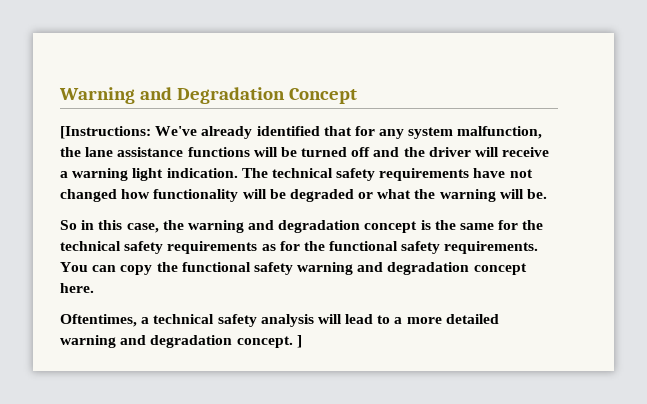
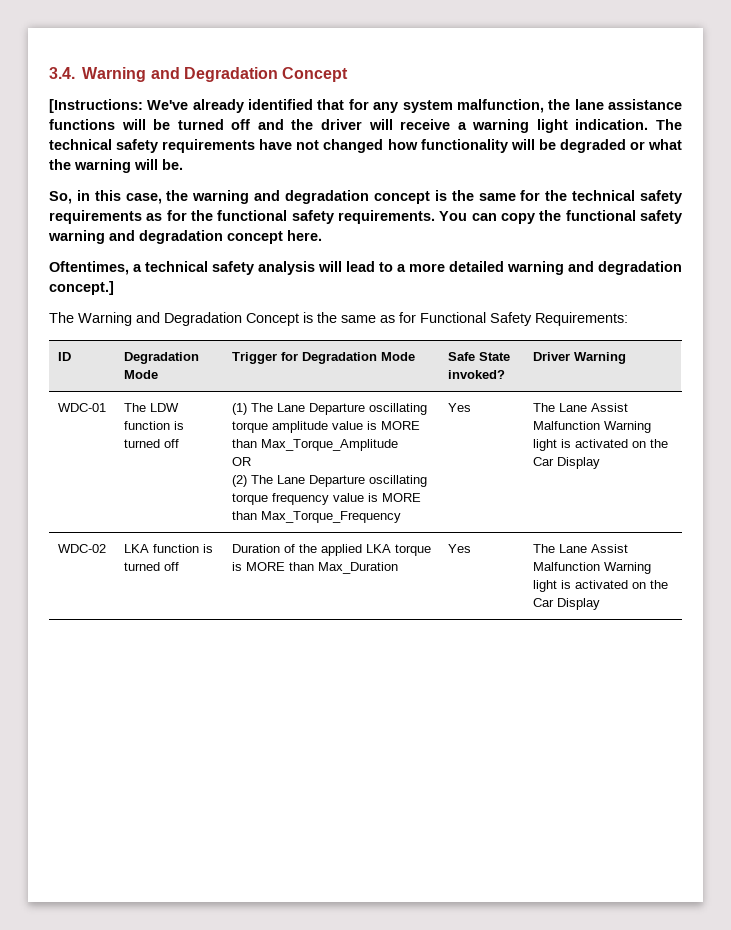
(59, 95) none -> [49,67,75,79] 3.4.
[60,220,77,230] So -> [49,191,72,204] So,
[236,335,302,348] concept. ] -> [49,281,114,295] [49,312,628,326] [57,352,71,361] [123,352,199,364] [123,370,158,379] [231,352,415,364] [447,352,510,361] [447,370,505,379] [532,352,626,364] [57,403,106,412] [123,403,179,412] [123,421,184,430] [123,439,179,448] [231,403,427,415] [231,421,420,433] [231,439,398,451] [231,457,251,466] [231,475,427,487] [231,493,421,505] [231,511,401,523] [447,403,471,412] [532,403,628,412] [532,421,651,433] [532,439,668,451] [532,457,600,469] [57,544,106,553] [123,544,213,553] [123,562,179,571] [231,544,431,556] [231,562,398,574] [447,544,471,553] [532,544,628,553] [532,562,651,574] [532,580,668,592] [532,598,600,610] concept.] // The Warning and Degradation Concept is the same as for Functional Safety Requirements: // ID | Degradation Mode | Trigger for Degradation Mode | Safe State invoked? | Driver Warning // WDC-01 | The LDW function is turned off | (1) The Lane Departure oscillating torque amplitude value is MORE than Max_Torque_Amplitude // OR // (2) The Lane Departure oscillating torque frequency value is MORE than Max_Torque_Frequency | Yes | The Lane Assist Malfunction Warning light is activated on the Car Display // WDC-02 | LKA function is turned off | Duration of the applied LKA torque is MORE than Max_Duration | Yes | The Lane Assist Malfunction Warning light is activated on the Car Display

